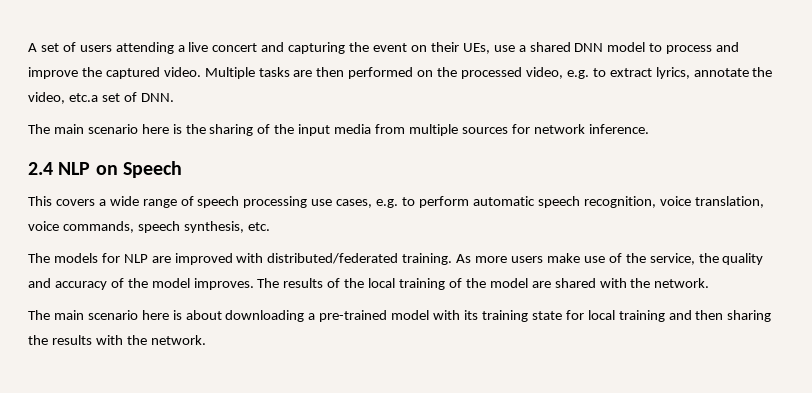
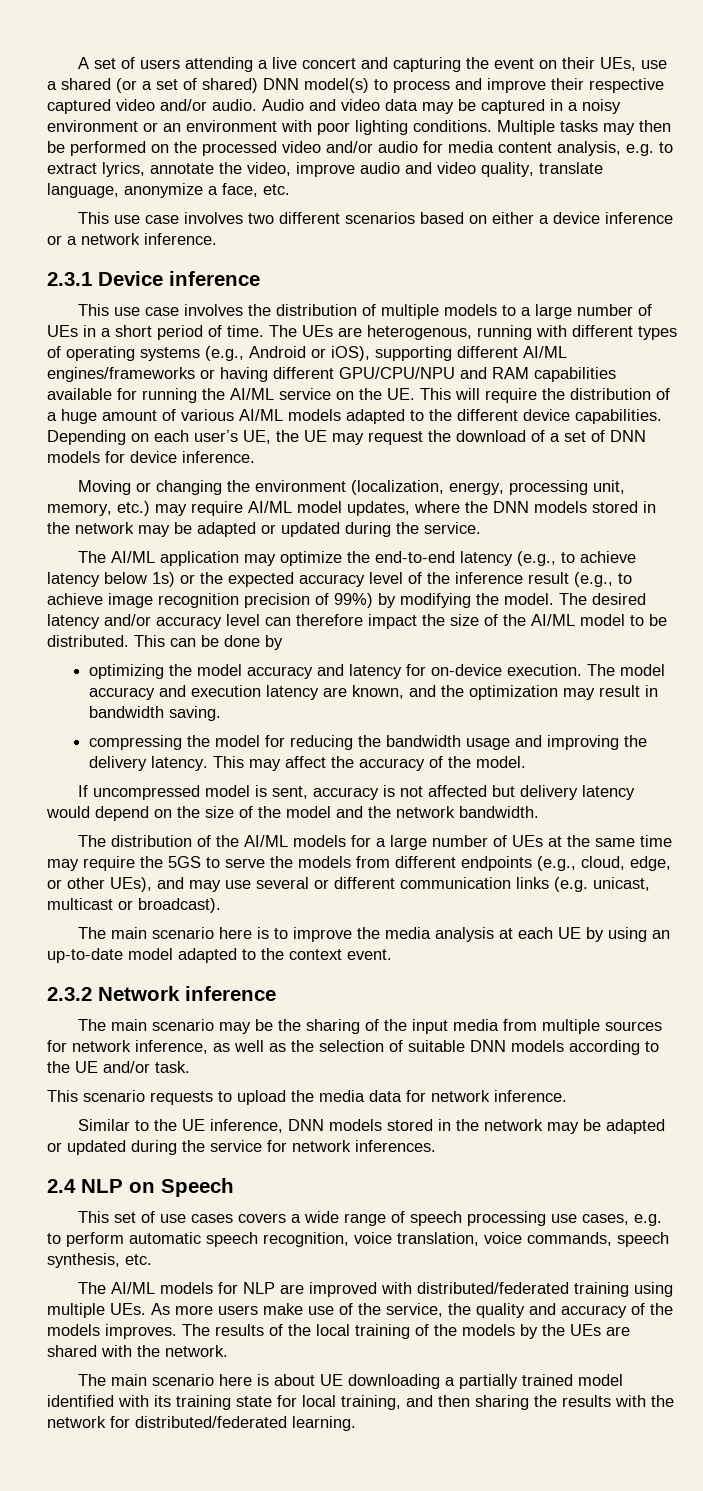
[574,42,740,54] [28,67,563,79] DNN model to process and improve the captured video. Multiple tasks are then performed on the processed video, -> [116,78,664,93] [47,99,621,114] [47,120,671,135] [47,141,621,156] (or a set of shared) DNN model(s) to process and improve their respective captured video and/or audio. Audio and video data may be captured in a noisy environment or an environment with poor lighting conditions. Multiple tasks may then be performed on the processed video and/or audio for media content analysis,
[68,92,174,102] [28,124,182,134] etc.a set of DNN. // The main scenario here is -> [296,162,603,177] [47,183,290,198] [77,212,673,224] [47,233,217,245] [47,271,260,286] [77,304,652,319] [47,325,677,340] [47,346,567,361] [47,367,616,382] [47,388,670,403] [47,409,662,424] [47,430,646,445] [47,451,255,463] [77,480,625,495] [47,501,656,516] [47,522,481,537] [77,551,636,566] [47,572,632,587] [47,593,646,608] [47,614,667,629] [47,635,283,650] [88,664,665,679] [88,685,658,700] [88,706,221,721] [88,735,647,750] [88,756,526,771] [77,785,635,800] [46,806,539,821] [77,835,672,850] [47,856,671,871] [47,877,650,892] [47,898,221,913] [77,927,670,942] [47,948,392,963] [47,986,276,1001] [77,1019,273,1034] improve audio and video quality, translate language, anonymize a face, etc. // This use case involves two different scenarios based on either a device inference or a network inference. // 2.3.1 Device inference // This use case involves the distribution of multiple models to a large number of UEs in a short period of time. The UEs are heterogenous, running with different types of operating systems (e.g., Android or iOS), supporting different AI/ML engines/frameworks or having different GPU/CPU/NPU and RAM capabilities available for running the AI/ML service on the UE. This will require the distribution of a huge amount of various AI/ML models adapted to the different device capabilities. Depending on each user’s UE, the UE may request the download of a set of DNN models for device inference. // Moving or changing the environment (localization, energy, processing unit, memory, etc.) may require AI/ML model updates, where the DNN models stored in the network may be adapted or updated during the service. // The AI/ML application may optimize the end-to-end latency (e.g., to achieve latency below 1s) or the expected accuracy level of the inference result (e.g., to achieve image recognition precision of 99%) by modifying the model. The desired latency and/or accuracy level can therefore impact the size of the AI/ML model to be distributed. This can be done by // optimizing the model accuracy and latency for on-device execution. The model accuracy and execution latency are known, and the optimization may result in bandwidth saving. // compressing the model for reducing the bandwidth usage and improving the delivery latency. This may affect the accuracy of the model. // If uncompressed model is sent, accuracy is not affected but delivery latency would depend on the size of the model and the network bandwidth. // The distribution of the AI/ML models for a large number of UEs at the same time may require the 5GS to serve the models from different endpoints (e.g., cloud, edge, or other UEs), and may use several or different communication links (e.g. unicast, multicast or broadcast). // The main scenario here is to improve the media analysis at each UE by using an up-to-date model adapted to the context event. // 2.3.2 Network inference // The main scenario may be
[588,124,649,134] inference. -> [135,1040,659,1055] [47,1061,190,1073] [47,1090,567,1105] [77,1119,665,1134] [47,1140,436,1155] inference, as well as the selection of suitable DNN models according to the UE and/or task. // This scenario requests to upload the media data for network inference. // Similar to the UE inference, DNN models stored in the network may be adapted or updated during the service for network inferences.
(52, 201) none -> [113,1211,233,1223] set of use cases
(50, 258) none -> [110,1282,155,1294] AI/ML
[402,253,453,265] training. -> [573,1282,673,1297] [47,1303,146,1318] training using multiple UEs.
[151,278,190,288] model -> [47,1324,100,1336] models
[489,278,528,288] model -> [462,1324,601,1339] models by the UEs
(222, 315) none -> [319,1374,343,1386] UE
[319,310,430,322] pre-trained model -> [458,1374,623,1389] [47,1395,114,1407] partially trained model identified
[618,310,665,322] training -> [341,1395,401,1410] training,
[150,335,206,345] network. -> [47,1416,356,1431] network for distributed/federated learning.

